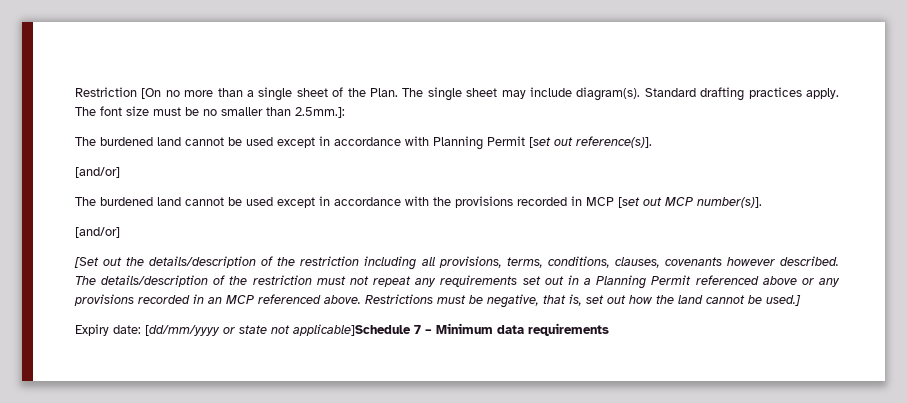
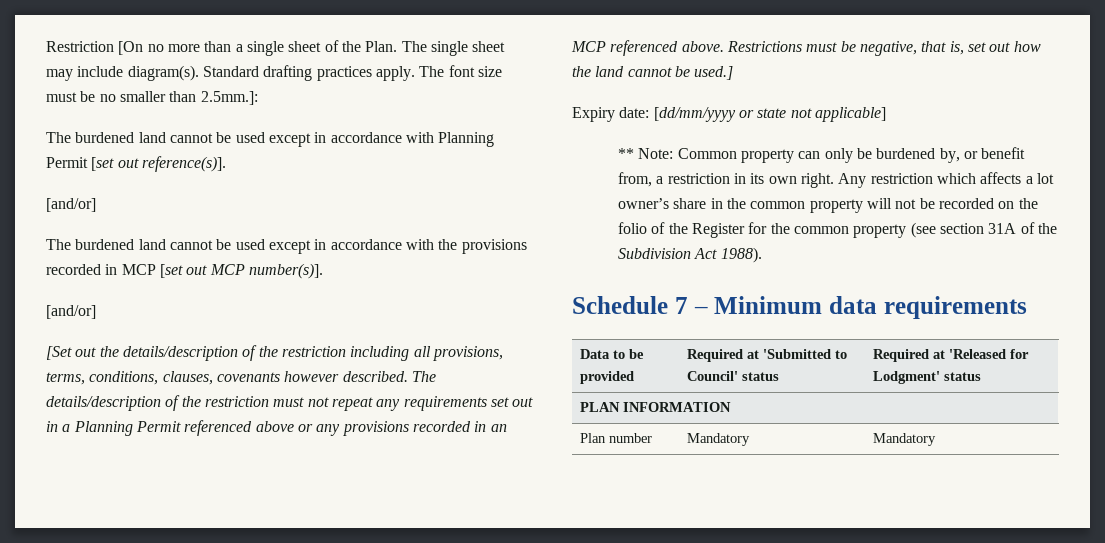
[293,324,411,336] applicable]Schedule -> [814,107,886,122] [618,147,1026,163] [618,172,1054,188] [618,198,1038,213] [618,222,1057,238] [618,247,762,263] [572,296,668,314] applicable] // ** Note: Common property can only be burdened by, or benefit from, a restriction in its own right. Any restriction which affects a lot owner’s share in the common property will not be recorded on the folio of the Register for the common property (see section 31A of the Subdivision Act 1988). // Schedule
(609, 329) none -> [580,349,645,359] [580,371,635,384] [687,349,848,362] [687,371,780,381] [873,349,1030,362] [873,371,982,384] [580,402,732,412] [580,433,653,443] [687,433,751,446] [873,433,937,446] // Data to be provided | Required at 'Submitted to Council' status | Required at 'Released for Lodgment' status // PLAN INFORMATION // Plan number | Mandatory | Mandatory

